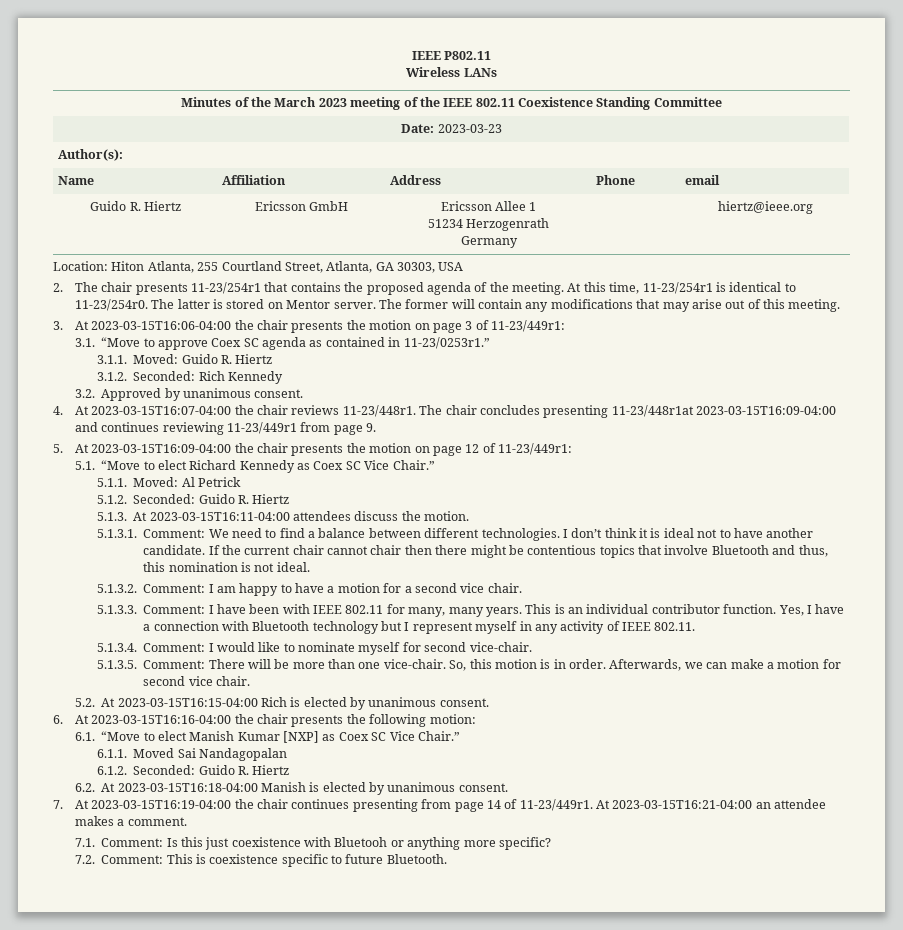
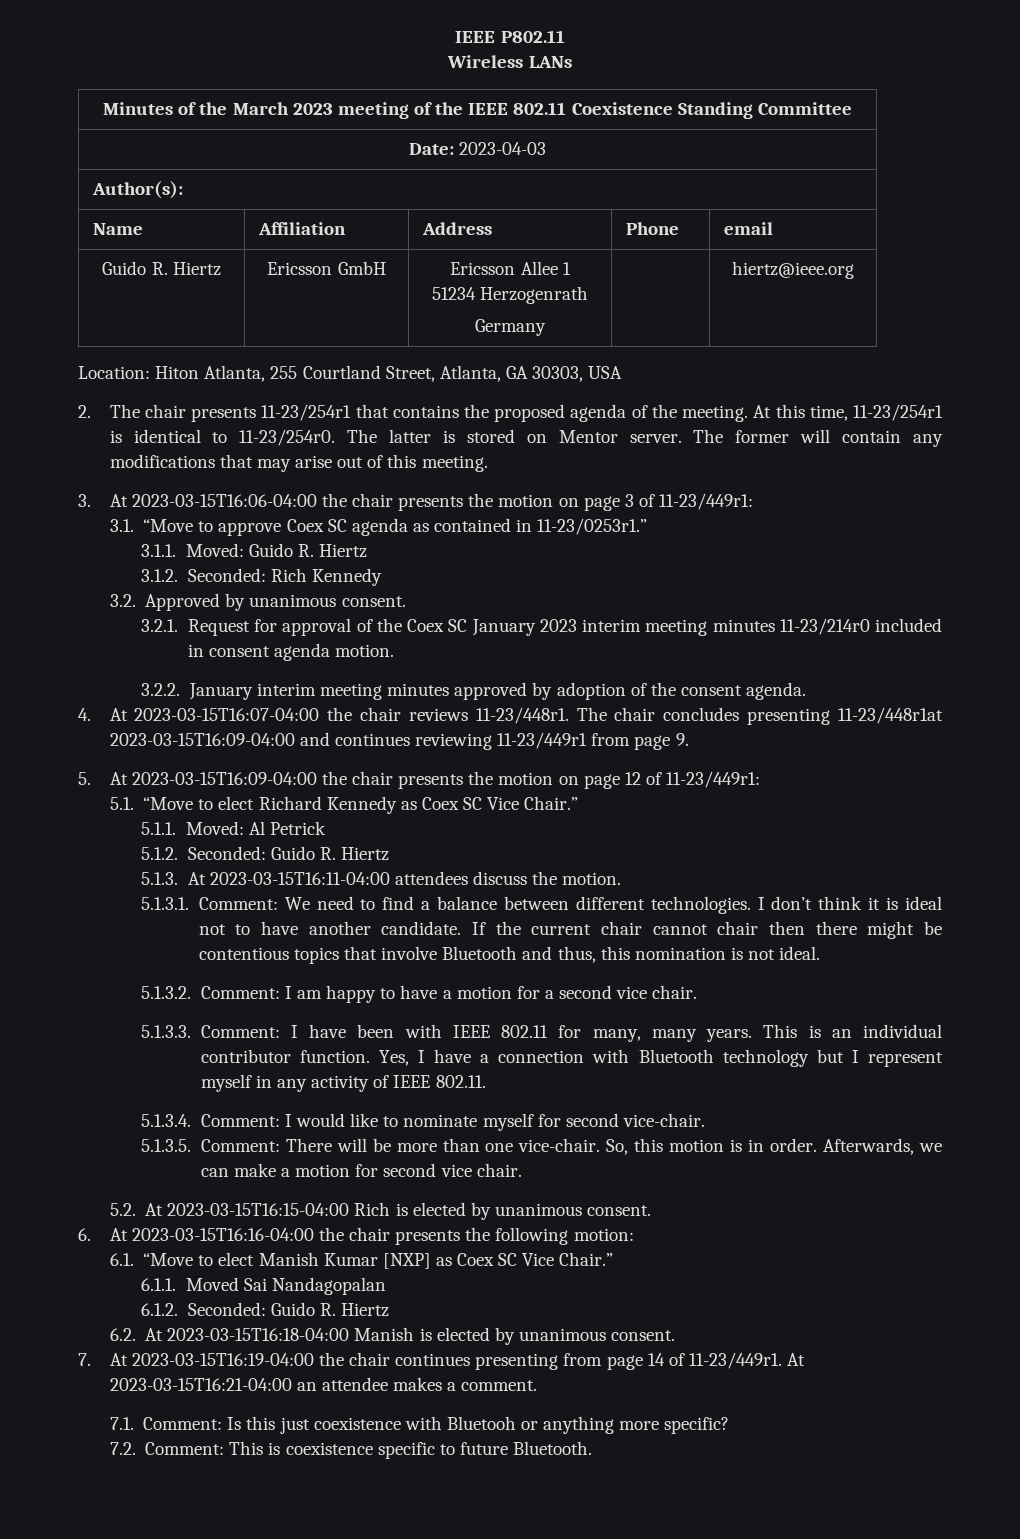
[437,124,502,133] 2023-03-23 -> [459,142,547,155] 2023-04-03
(304, 393) none -> [141,618,942,636] [187,643,395,661] [141,682,807,700] // 3.2.1. Request for approval of the Coex SC January 2023 interim meeting minutes 11-23/214r0 included in consent agenda motion. // 3.2.2. January interim meeting minutes approved by adoption of the consent agenda.

